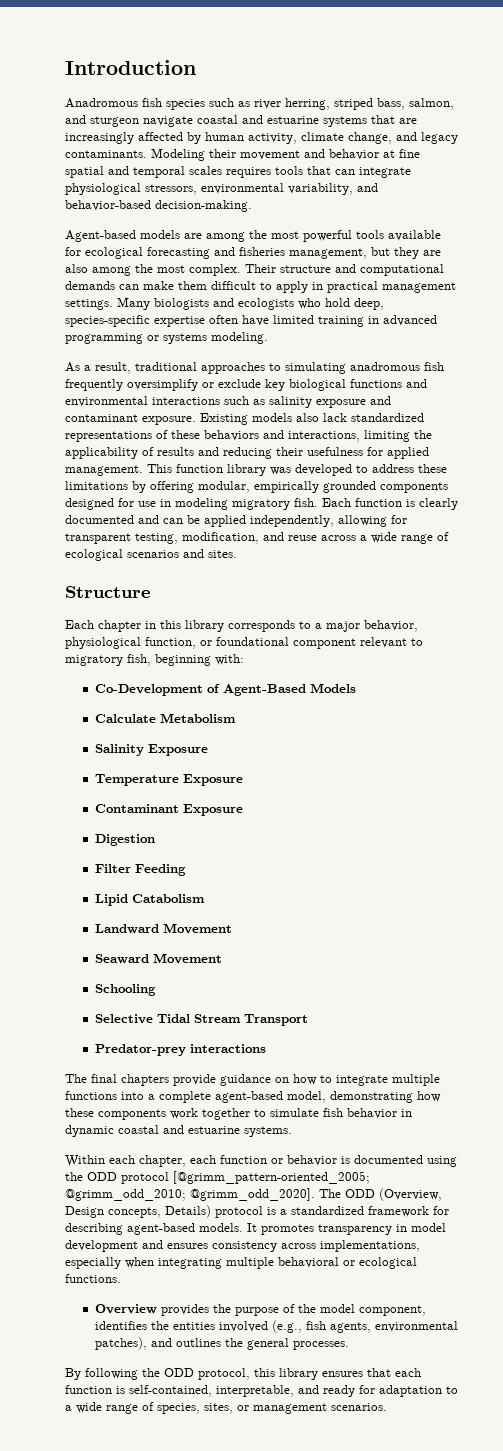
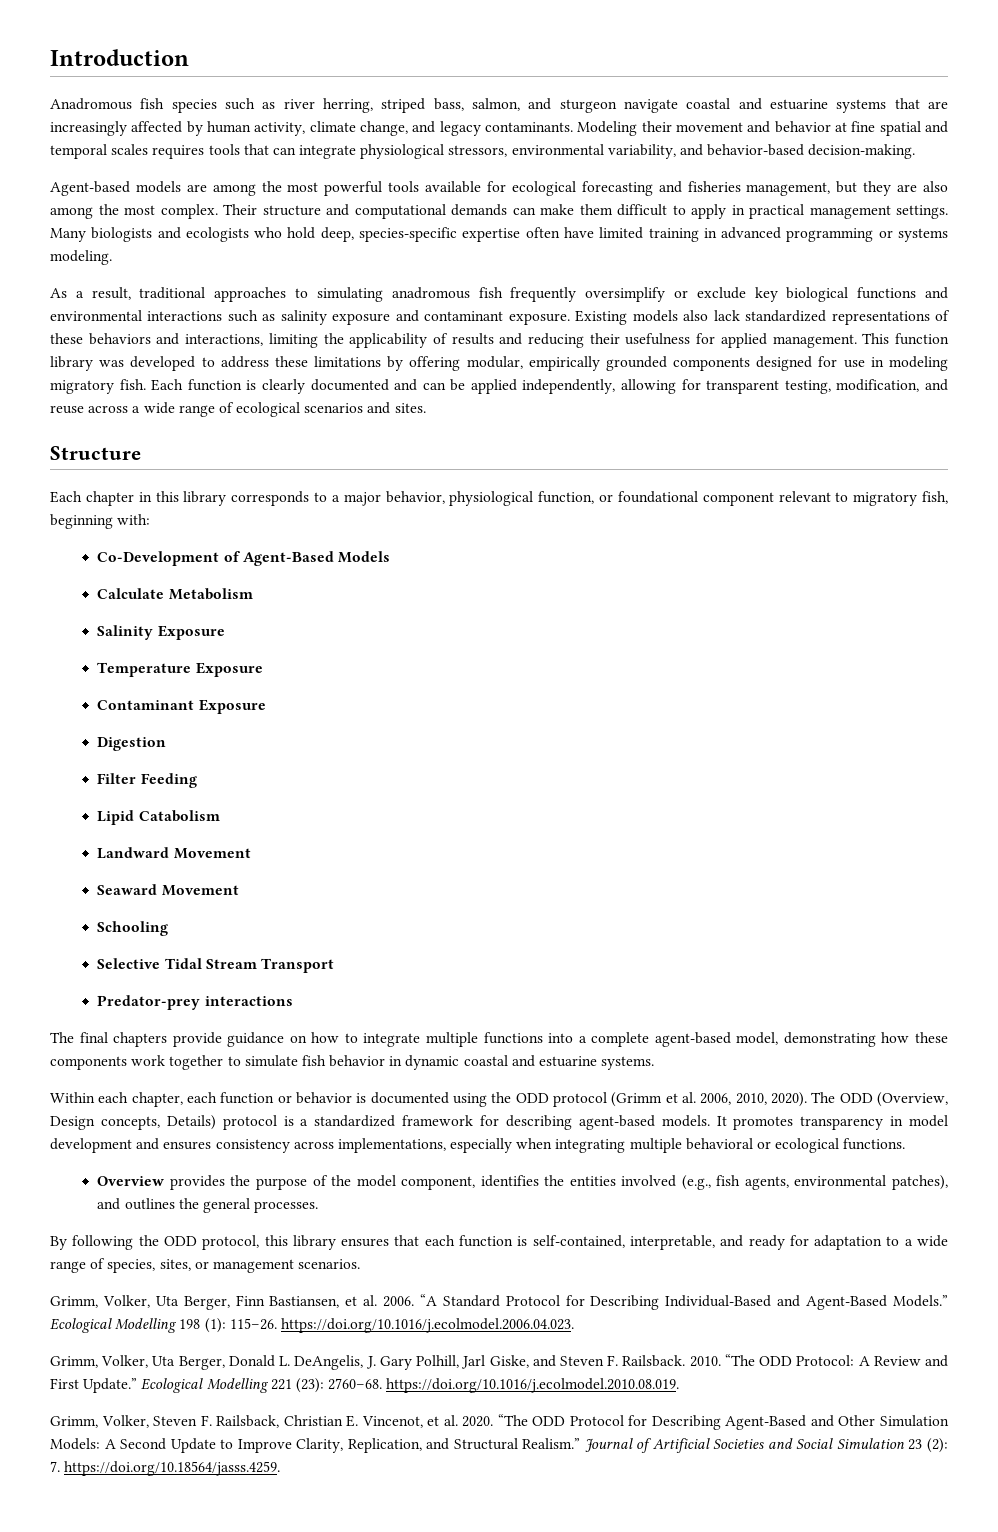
[173,1171,370,1184] [65,1188,315,1201] [@grimm_pattern-oriented_2005; @grimm_odd_2010; @grimm_odd_2020]. -> [611,1092,808,1107] (Grimm et al. 2006, 2010, 2020).
(387, 1407) none -> [50,1294,948,1310] [50,1318,574,1333] [50,1354,949,1370] [50,1378,680,1393] [50,1414,949,1430] [50,1438,948,1453] [50,1461,281,1476] // Grimm, Volker, Uta Berger, Finn Bastiansen, et al. 2006. “A Standard Protocol for Describing Individual-Based and Agent-Based Models.” Ecological Modelling 198 (1): 115–26. https://doi.org/10.1016/j.ecolmodel.2006.04.023. // Grimm, Volker, Uta Berger, Donald L. DeAngelis, J. Gary Polhill, Jarl Giske, and Steven F. Railsback. 2010. “The ODD Protocol: A Review and First Update.” Ecological Modelling 221 (23): 2760–68. https://doi.org/10.1016/j.ecolmodel.2010.08.019. // Grimm, Volker, Steven F. Railsback, Christian E. Vincenot, et al. 2020. “The ODD Protocol for Describing Agent-Based and Other Simulation Models: A Second Update to Improve Clarity, Replication, and Structural Realism.” Journal of Artificial Societies and Social Simulation 23 (2): 7. https://doi.org/10.18564/jasss.4259.

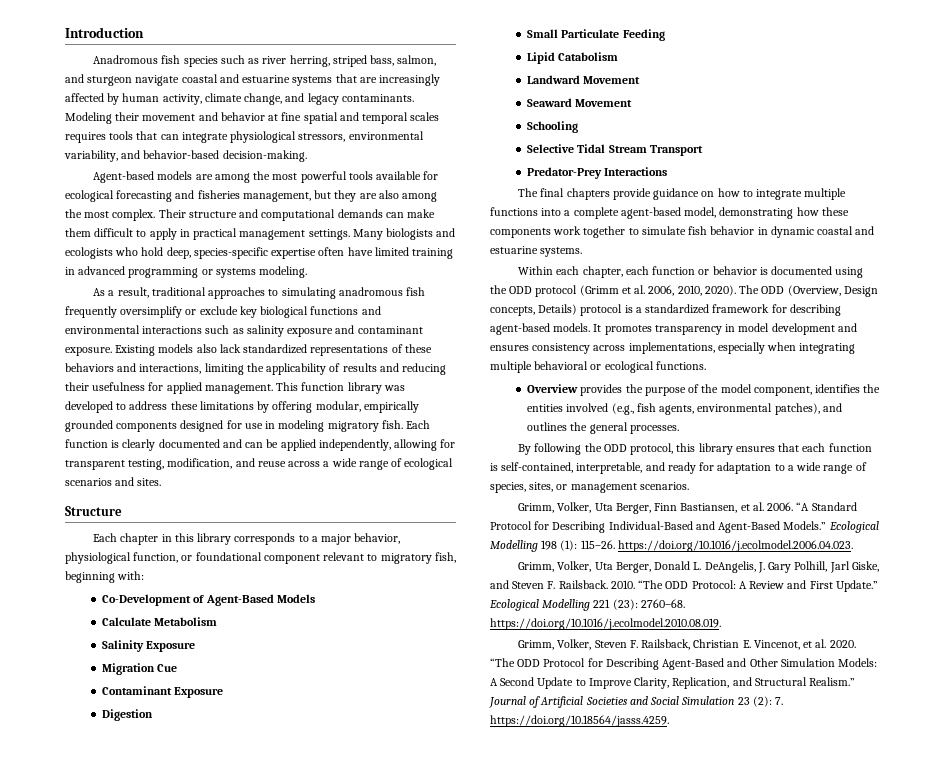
[97,662,263,677] Temperature Exposure -> [102,663,178,675] Migration Cue
[97,773,137,784] Filter -> [527,29,620,38] Small Particulate
[97,995,293,1010] Predator-prey interactions -> [527,167,668,179] Predator-Prey Interactions

